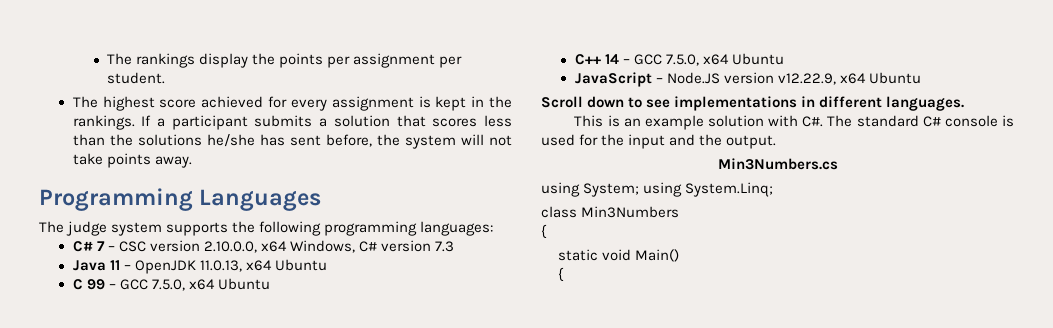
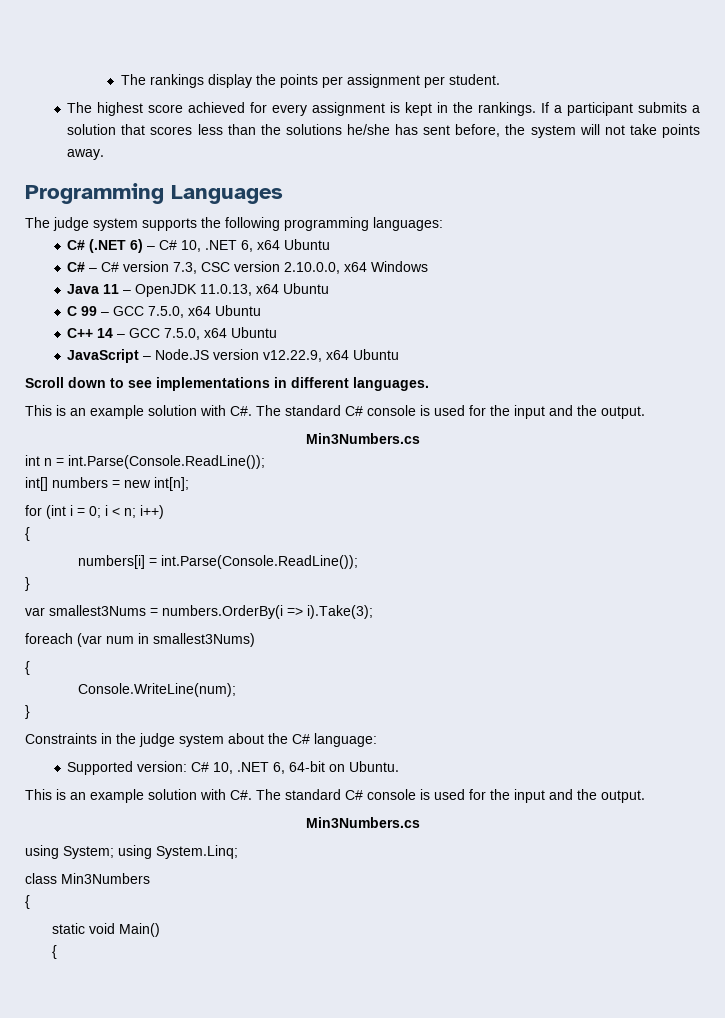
[96,240,455,253] 7 – CSC version 2.10.0.0, x64 Windows, C# version 7.3 -> [89,239,331,253] [67,261,429,274] (.NET 6) – C# 10, .NET 6, x64 Ubuntu // C# – C# version 7.3, CSC version 2.10.0.0, x64 Windows
(838, 164) none -> [25,455,265,469] [25,477,189,491] [25,505,164,519] [25,527,30,541] [78,555,359,569] [25,577,30,591] [25,605,373,619] [25,633,255,647] [25,661,30,675] [78,683,237,697] [25,705,30,719] [25,733,377,747] [67,761,400,775] [25,789,645,803] [305,817,420,828] // int n = int.Parse(Console.ReadLine()); // int[] numbers = new int[n]; // for (int i = 0; i < n; i++) // { // numbers[i] = int.Parse(Console.ReadLine()); // } // var smallest3Nums = numbers.OrderBy(i => i).Take(3); // foreach (var num in smallest3Nums) // { // Console.WriteLine(num); // } // Constraints in the judge system about the C# language: // Supported version: C# 10, .NET 6, 64-bit on Ubuntu. // This is an example solution with C#. The standard C# console is used for the input and the output. // Min3Numbers.cs

